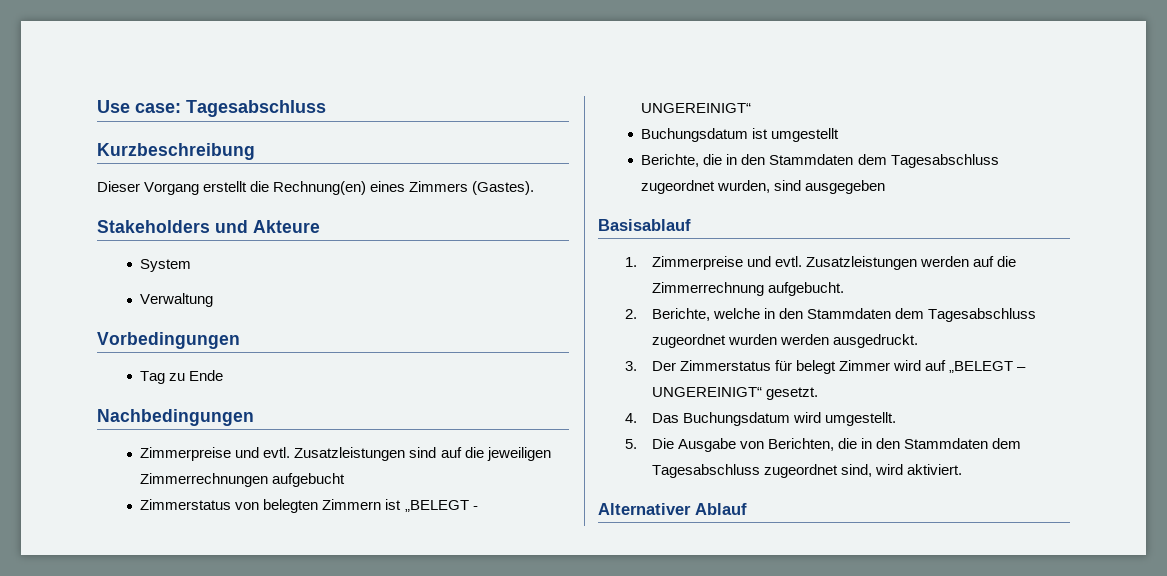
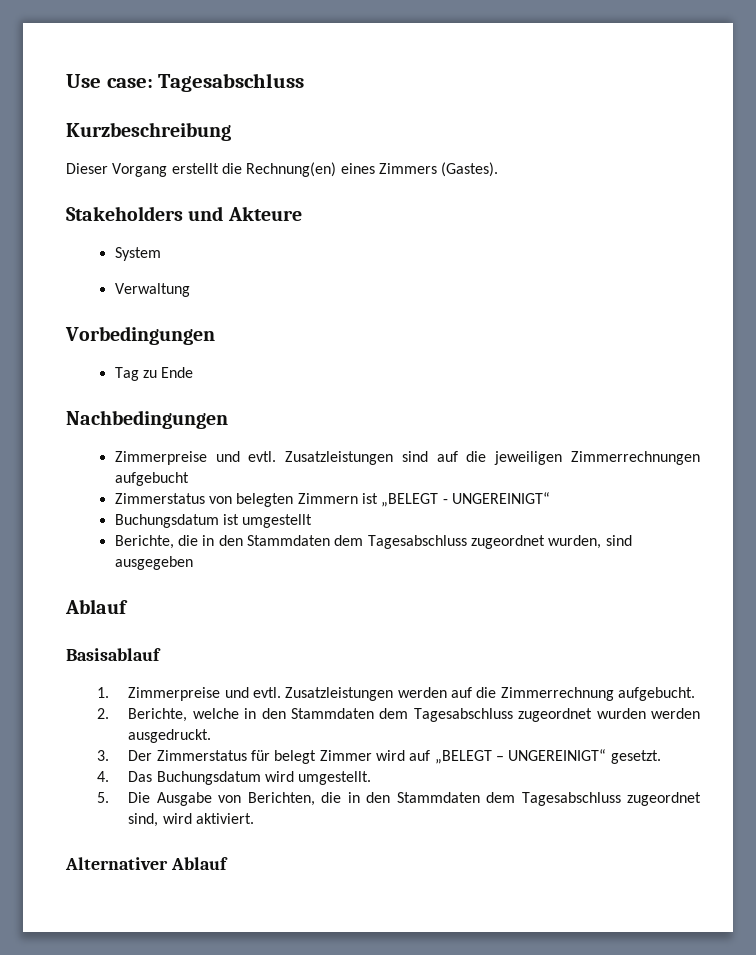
(886, 187) none -> [65,599,128,614] // Ablauf

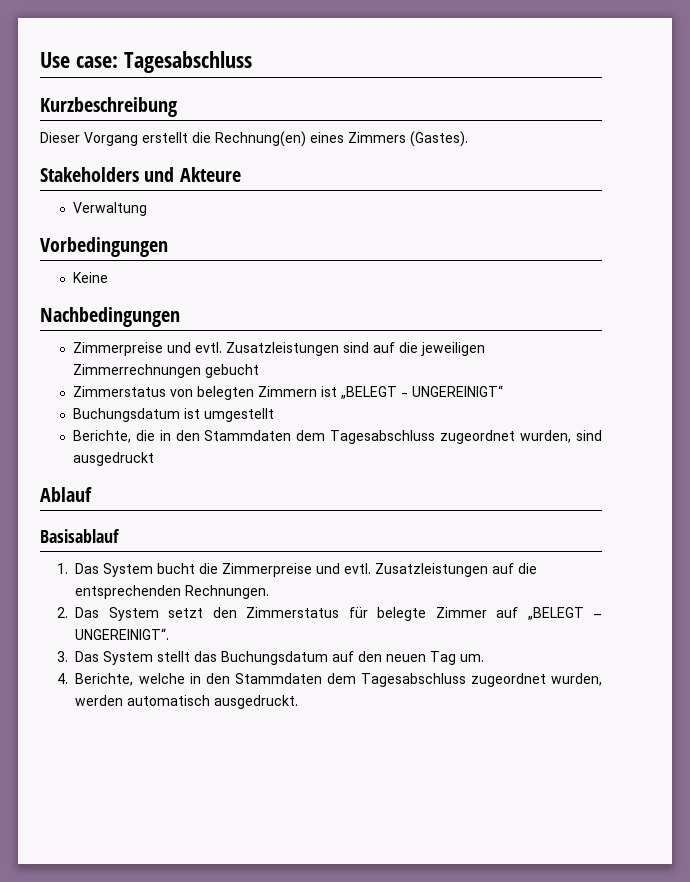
[114,247,161,261] // System -> (241, 174) none
[114,367,194,381] Tag zu Ende -> [72,272,108,283] Keine
[114,472,189,486] aufgebucht -> [204,364,259,378] gebucht
[114,556,193,570] ausgegeben -> [72,452,154,466] ausgedruckt
[128,687,696,701] [97,708,110,719] Zimmerpreise und evtl. Zusatzleistungen werden auf die Zimmerrechnung aufgebucht. // 2. -> [75,563,538,577] [75,585,270,599] [57,607,602,621] [75,628,170,640] [57,651,485,665] [57,673,69,684] Das System bucht die Zimmerpreise und evtl. Zusatzleistungen auf die entsprechenden Rechnungen. // 2. Das System setzt den Zimmerstatus für belegte Zimmer auf „BELEGT – UNGEREINIGT“. // 3. Das System stellt das Buchungsdatum auf den neuen Tag um. // 4.
[596,708,700,719] [128,729,212,743] [97,749,661,764] [97,771,372,785] [97,792,702,806] [128,813,255,827] [65,857,228,870] wurden werden ausgedruckt. // 3. Der Zimmerstatus für belegt Zimmer wird auf „BELEGT – UNGEREINIGT“ gesetzt. // 4. Das Buchungsdatum wird umgestellt. // 5. Die Ausgabe von Berichten, die in den Stammdaten dem Tagesabschluss zugeordnet sind, wird aktiviert. // Alternativer Ablauf -> [551,673,603,686] [75,695,299,709] wurden, werden automatisch ausgedruckt.

